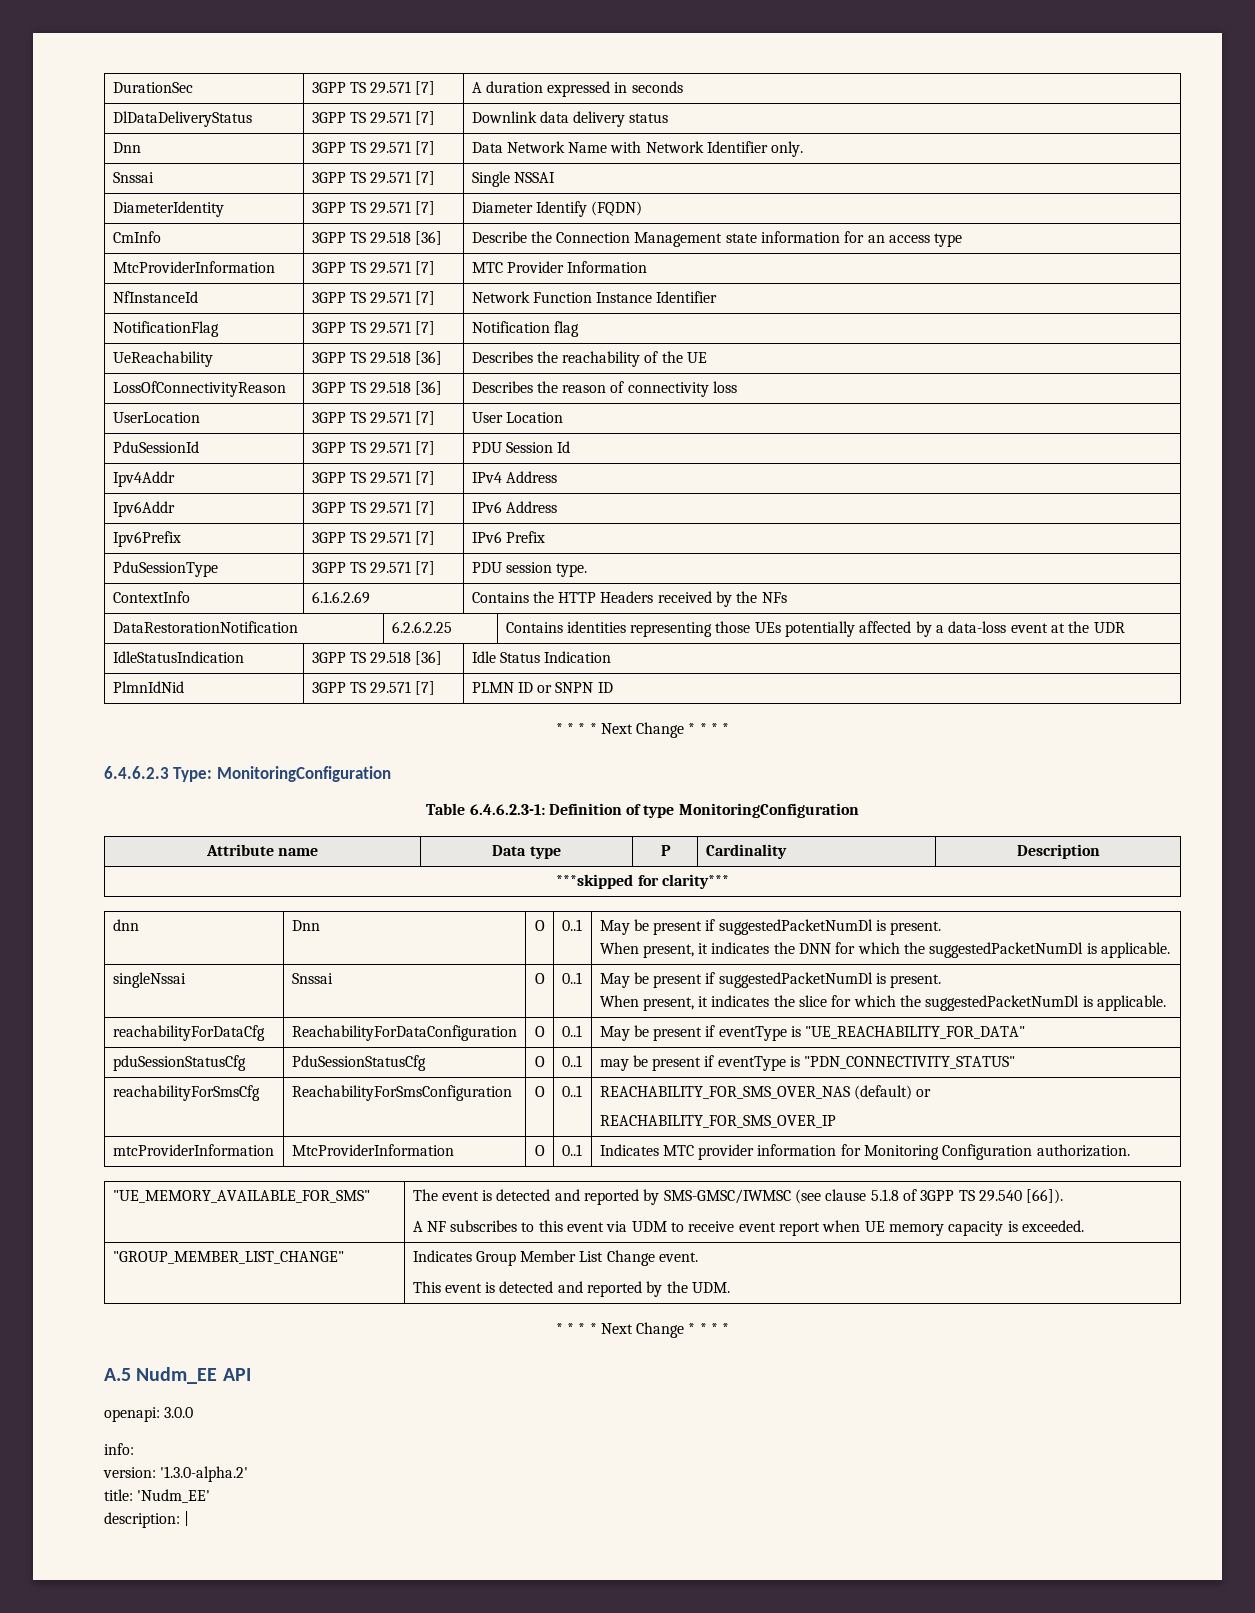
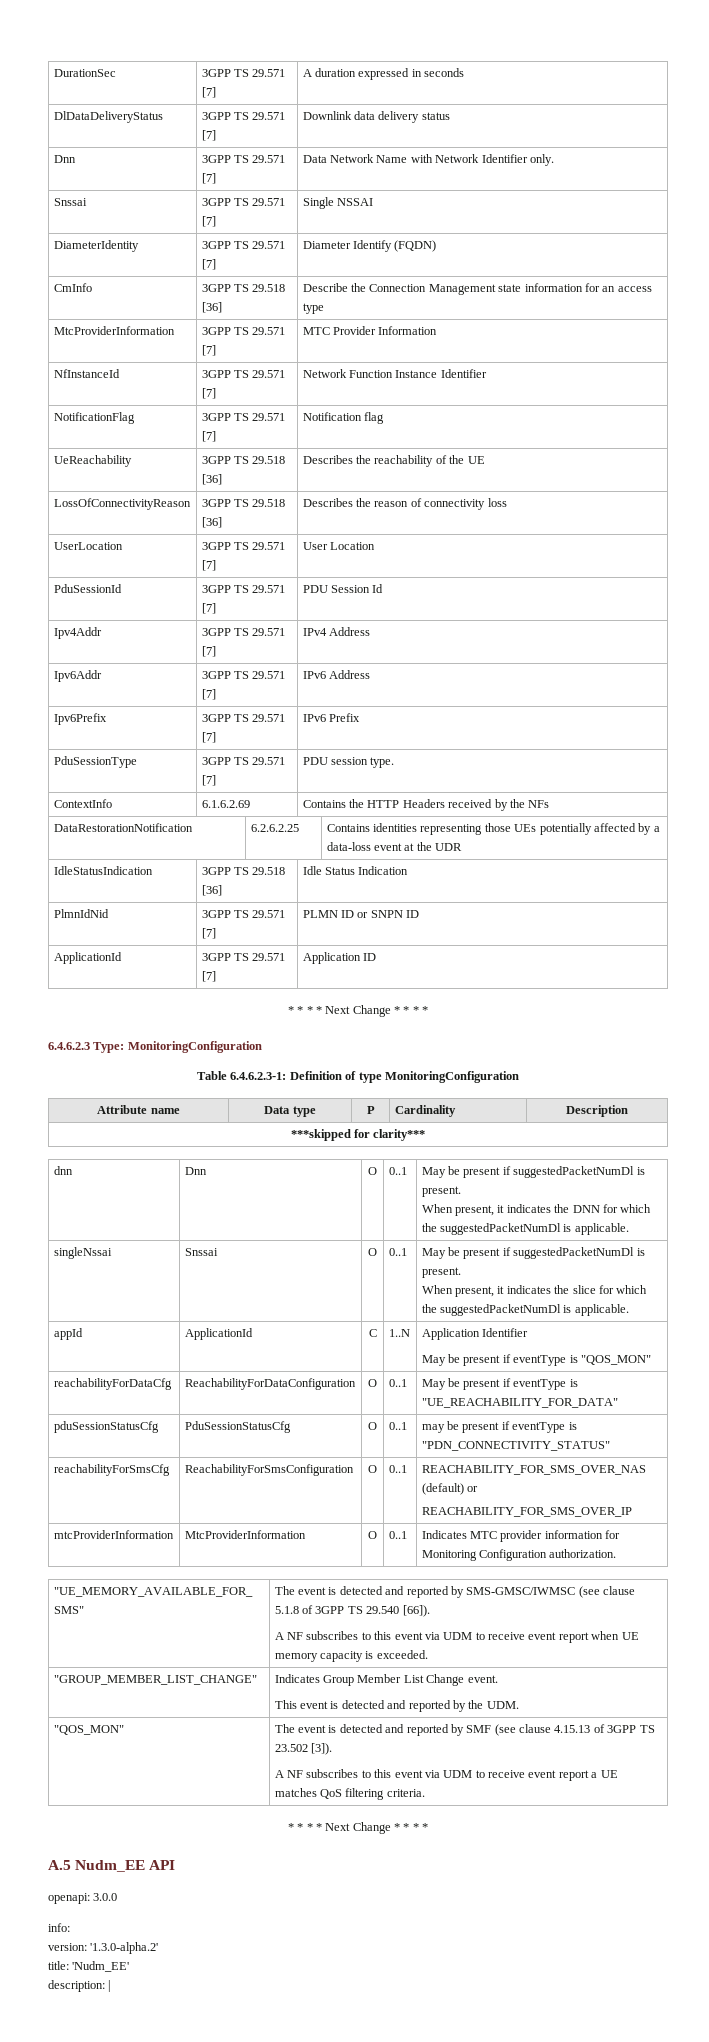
(613, 687) none -> [53,952,122,964] [201,953,286,961] [201,971,216,982] [302,952,377,964] // ApplicationId | 3GPP TS 29.571 [7] | Application ID
(1167, 1003) none -> [53,1328,83,1340] [184,1328,253,1340] [368,1329,377,1337] [388,1329,410,1337] [421,1328,529,1340] [421,1354,651,1366] // appId | ApplicationId | C | 1..N | Application Identifier // May be present if eventType is "QOS_MON"
(731, 1287) none -> [53,1725,124,1735] [274,1724,655,1736] [274,1743,333,1755] [274,1769,618,1781] [274,1788,425,1800] // "QOS_MON" | The event is detected and reported by SMF (see clause 4.15.13 of 3GPP TS 23.502 [3]). // A NF subscribes to this event via UDM to receive event report a UE matches QoS filtering criteria.

